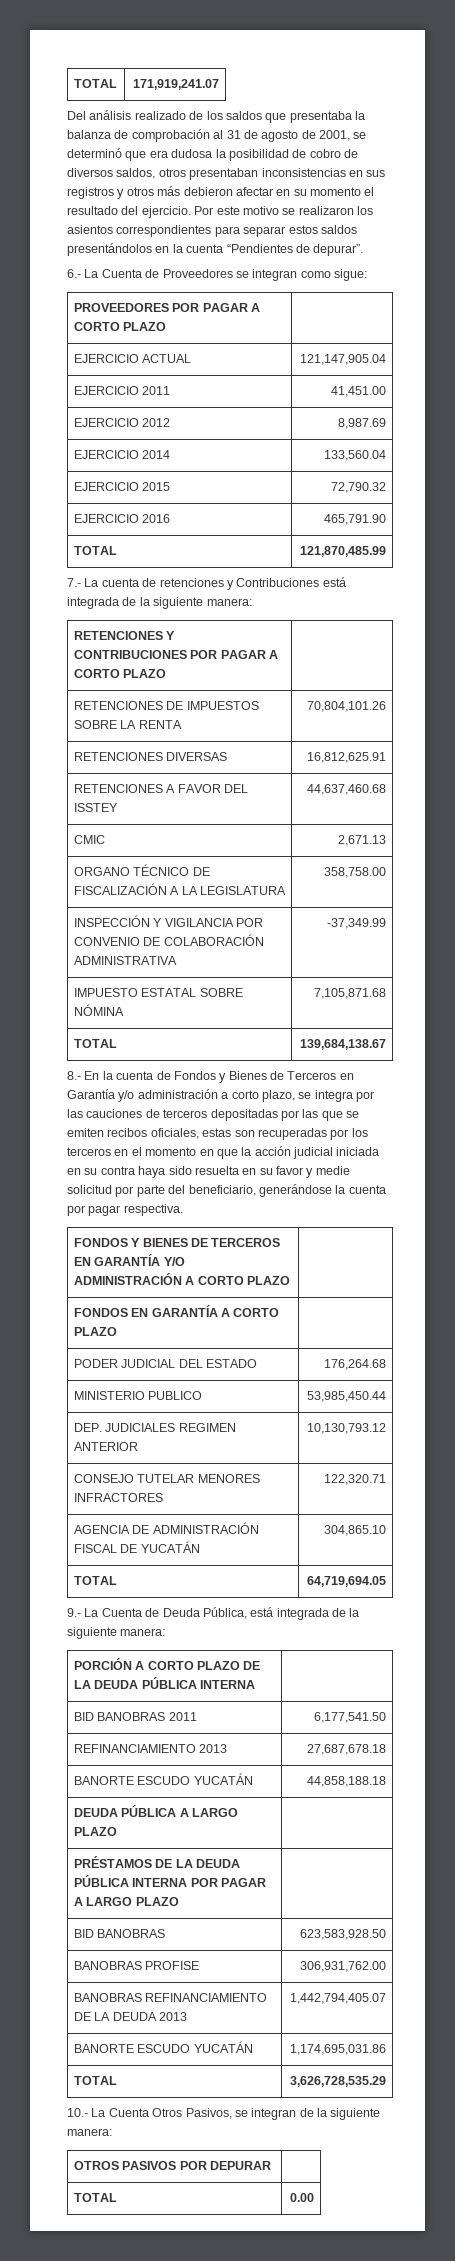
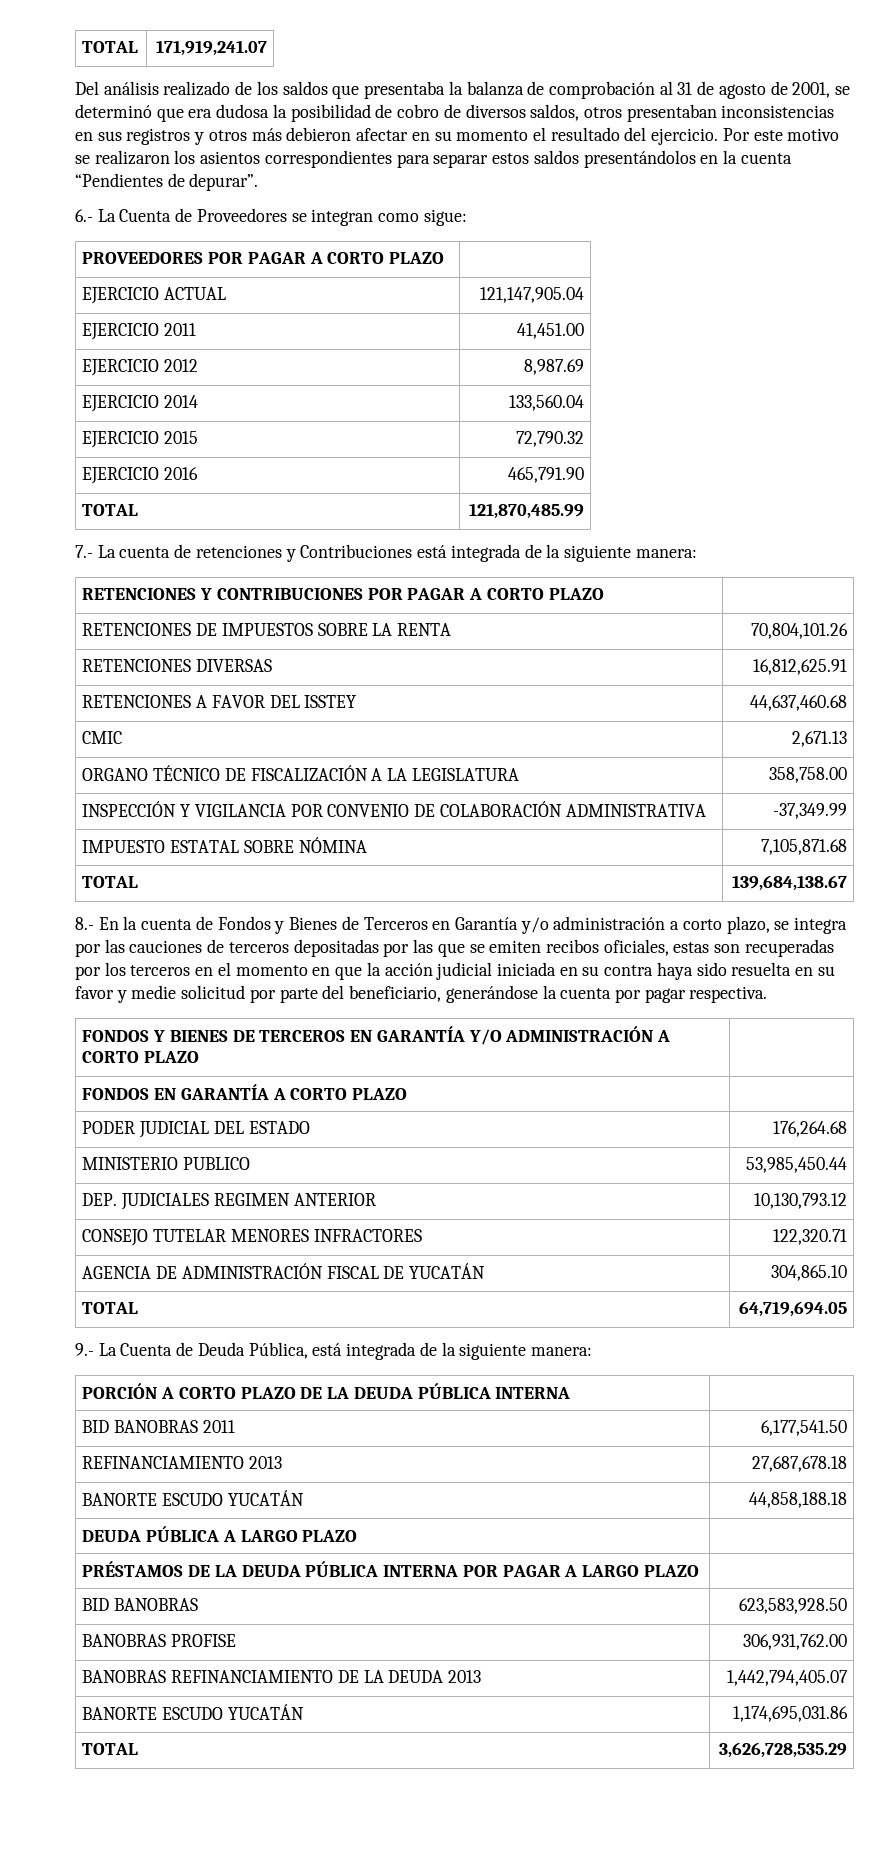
[67,2108,381,2120] [67,2128,112,2136] [73,2161,272,2170] [73,2193,117,2202] [290,2193,315,2202] // 10.- La Cuenta Otros Pasivos, se integran de la siguiente manera: // OTROS PASIVOS POR DEPURAR | // TOTAL | 0.00 -> (847, 1750) none

